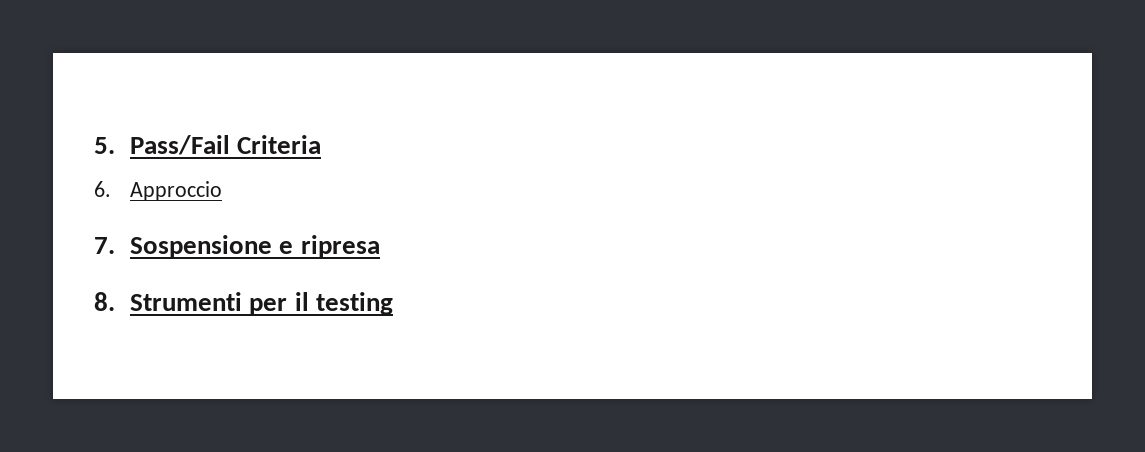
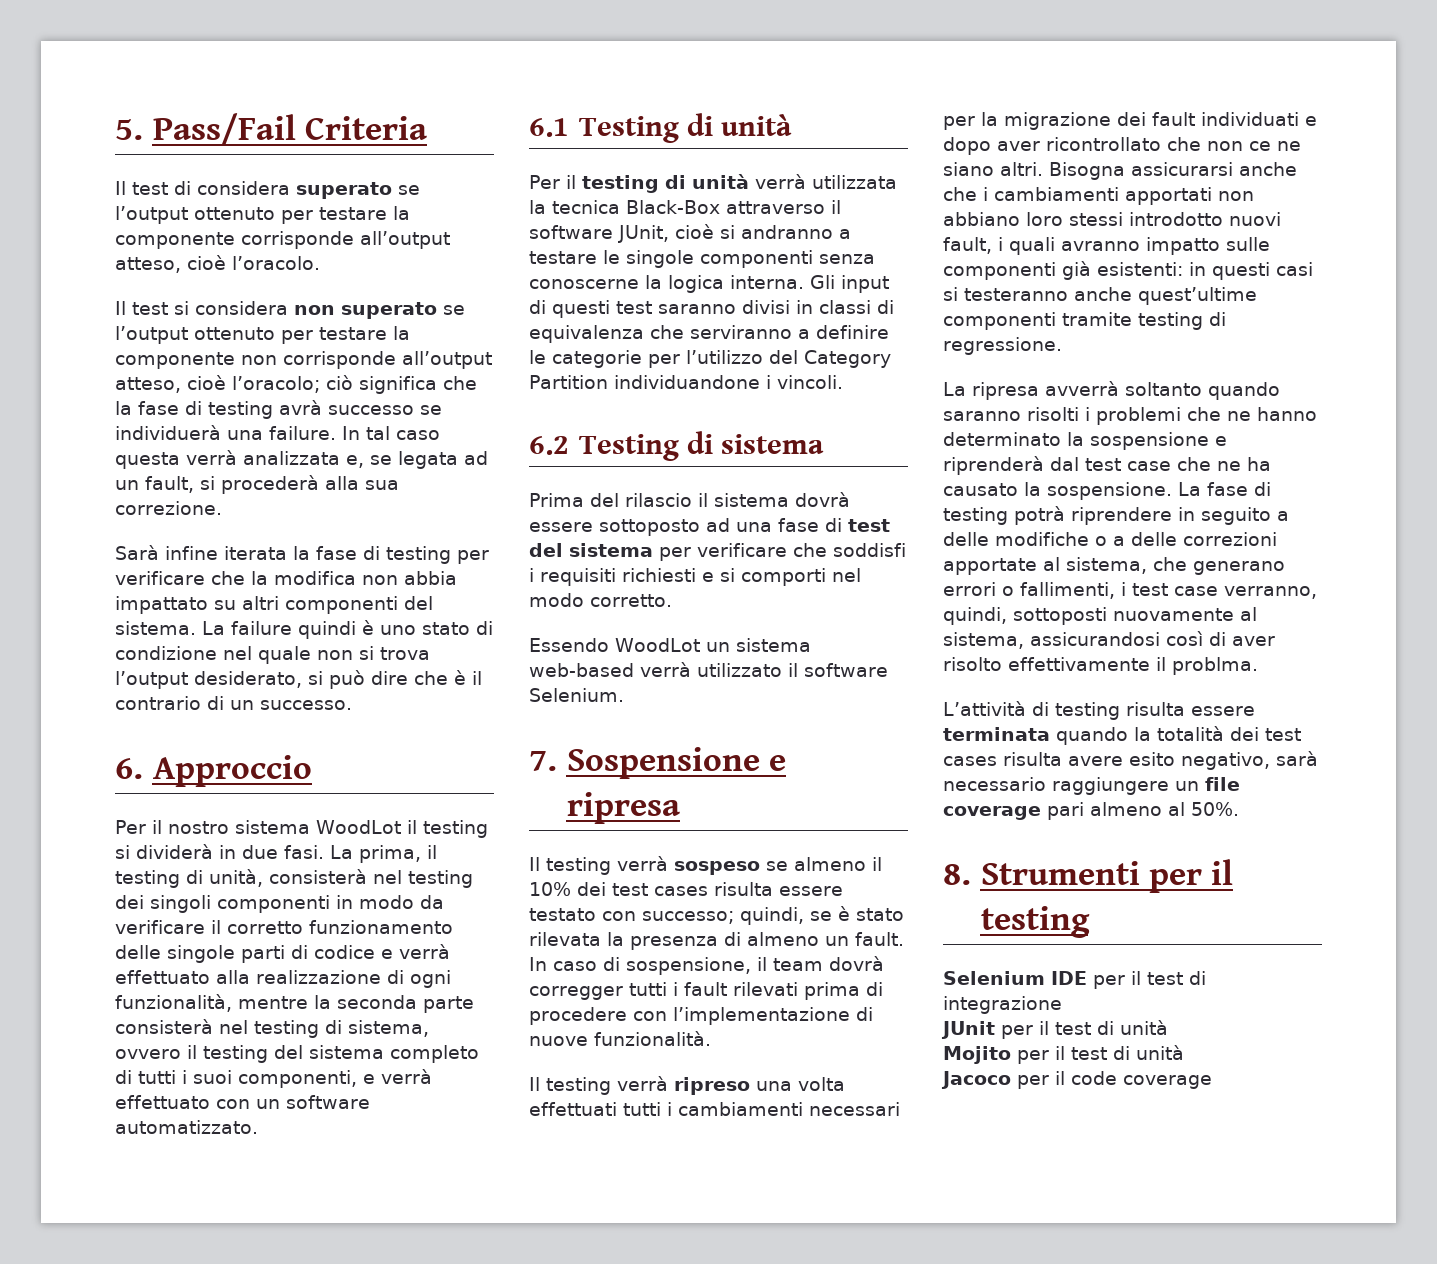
[94,181,223,201] [94,235,380,258] 6. Approccio // 7. Sospensione e ripresa -> [115,181,420,199] [115,206,410,224] [115,231,450,249] [115,255,320,273] [115,301,465,319] [115,326,410,344] [115,351,492,369] [115,375,477,394] [115,400,442,419] [115,425,440,440] [115,450,488,469] [115,475,399,494] [115,501,222,515] [115,545,489,564] [115,571,457,585] [115,596,433,614] [115,620,493,639] [115,646,430,664] [115,670,482,689] [115,696,352,710] [115,755,312,787] [115,820,488,838] [115,844,437,863] [115,869,473,888] [115,895,444,913] [115,920,453,934] [115,944,450,963] [115,970,451,988] [115,994,474,1013] [115,1019,429,1038] [115,1045,479,1063] [115,1069,432,1088] [115,1095,370,1109] [115,1120,258,1134] [529,113,792,143] [529,174,897,193] [529,200,841,214] [529,224,851,243] [529,250,875,268] [529,275,889,293] [529,300,894,318] [529,325,889,343] [529,350,891,368] [529,375,843,389] [529,431,824,461] [529,492,850,507] [529,518,890,536] [529,543,906,561] [529,568,861,586] [529,593,672,607] [529,638,811,652] [529,662,888,677] [529,688,624,702] [529,747,786,779] [566,792,680,824] [529,856,882,875] [529,882,843,896] [529,906,904,925] [529,932,904,950] [529,956,884,975] [529,982,883,1000] [529,1007,873,1025] [529,1031,711,1046] [529,1076,845,1095] [529,1102,900,1116] [943,112,1317,130] [943,137,1301,155] [943,162,1297,180] [943,187,1254,205] [943,212,1281,226] [943,237,1270,255] [943,261,1313,280] [943,287,1257,305] [943,312,1226,330] [943,337,1062,355] [943,381,1280,400] [943,407,1317,425] [943,432,1227,450] [943,456,1271,475] [943,482,1271,500] [943,506,1289,525] [943,532,1277,546] [943,557,1285,575] [943,582,1317,599] [943,607,1257,625] [943,631,1275,649] [943,657,1258,675] [943,701,1255,720] [943,726,1301,745] [943,751,1318,770] [943,777,1240,795] [943,802,1239,820] Il test di considera superato se l’output ottenuto per testare la componente corrisponde all’output atteso, cioè l’oracolo. // Il test si considera non superato se l’output ottenuto per testare la componente non corrisponde all’output atteso, cioè l’oracolo; ciò significa che la fase di testing avrà successo se individuerà una failure. In tal caso questa verrà analizzata e, se legata ad un fault, si procederà alla sua correzione. // Sarà infine iterata la fase di testing per verificare che la modifica non abbia impattato su altri componenti del sistema. La failure quindi è uno stato di condizione nel quale non si trova l’output desiderato, si può dire che è il contrario di un successo. // 6. Approccio // Per il nostro sistema WoodLot il testing si dividerà in due fasi. La prima, il testing di unità, consisterà nel testing dei singoli componenti in modo da verificare il corretto funzionamento delle singole parti di codice e verrà effettuato alla realizzazione di ogni funzionalità, mentre la seconda parte consisterà nel testing di sistema, ovvero il testing del sistema completo di tutti i suoi componenti, e verrà effettuato con un software automatizzato. // 6.1 Testing di unità // Per il testing di unità verrà utilizzata la tecnica Black-Box attraverso il software JUnit, cioè si andranno a testare le singole componenti senza conoscerne la logica interna. Gli input di questi test saranno divisi in classi di equivalenza che serviranno a definire le categorie per l’utilizzo del Category Partition individuandone i vincoli. // 6.2 Testing di sistema // Prima del rilascio il sistema dovrà essere sottoposto ad una fase di test del sistema per verificare che soddisfi i requisiti richiesti e si comporti nel modo corretto. // Essendo WoodLot un sistema web-based verrà utilizzato il software Selenium. // 7. Sospensione e ripresa // Il testing verrà sospeso se almeno il 10% dei test cases risulta essere testato con successo; quindi, se è stato rilevata la presenza di almeno un fault. In caso di sospensione, il team dovrà corregger tutti i fault rilevati prima di procedere con l’implementazione di nuove funzionalità. // Il testing verrà ripreso una volta effettuati tutti i cambiamenti necessari per la migrazione dei fault individuati e dopo aver ricontrollato che non ce ne siano altri. Bisogna assicurarsi anche che i cambiamenti apportati non abbiano loro stessi introdotto nuovi fault, i quali avranno impatto sulle componenti già esistenti: in questi casi si testeranno anche quest’ultime componenti tramite testing di regressione. // La ripresa avverrà soltanto quando saranno risolti i problemi che ne hanno determinato la sospensione e riprenderà dal test case che ne ha causato la sospensione. La fase di testing potrà riprendere in seguito a delle modifiche o a delle correzioni apportate al sistema, che generano errori o fallimenti, i test case verranno, quindi, sottoposti nuovamente al sistema, assicurandosi così di aver risolto effettivamente il problma. // L’attività di testing risulta essere terminata quando la totalità dei test cases risulta avere esito negativo, sarà necessario raggiungere un file coverage pari almeno al 50%.
(393, 303) none -> [943,971,1206,989] [943,996,1062,1014] [941,1020,1168,1039] [943,1045,1184,1064] [941,1071,1212,1089] // Selenium IDE per il test di integrazione // JUnit per il test di unità // Mojito per il test di unità // Jacoco per il code coverage

